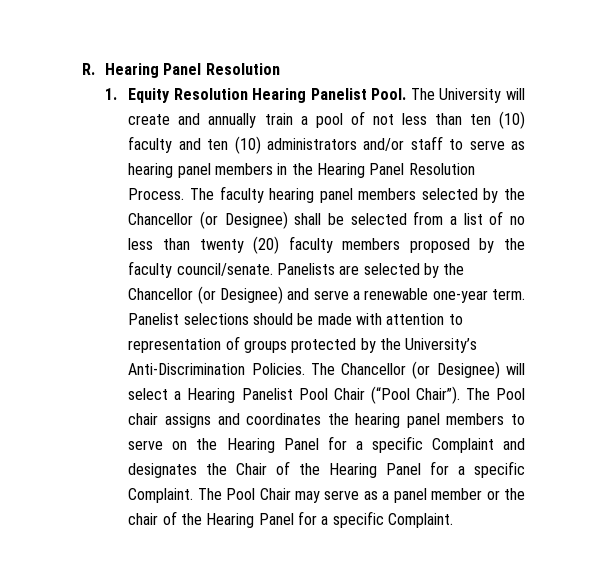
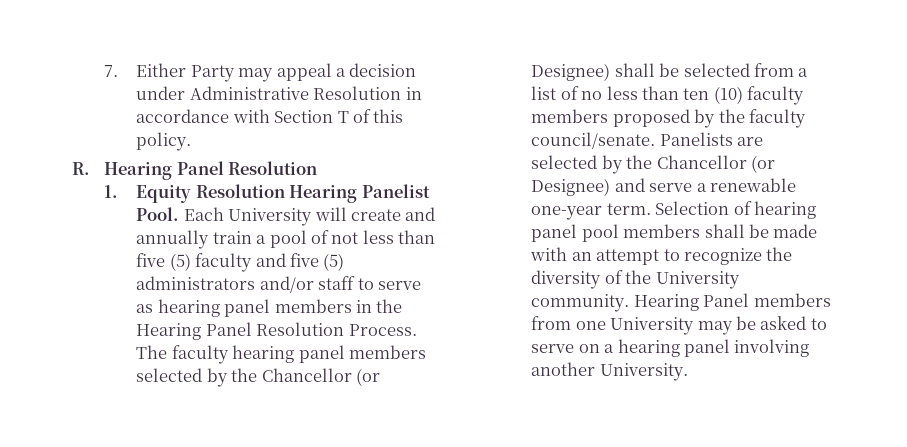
(82, 69) none -> [104,63,417,82] [136,86,422,100] [136,109,404,123] [136,132,192,151] 7. Either Party may appeal a decision under Administrative Resolution in accordance with Section T of this policy. //
[410,88,435,100] The -> [183,207,224,221] Each
[469,111,525,129] [128,136,261,154] ten (10) faculty and ten (10) -> [136,253,345,272] five (5) faculty and five (5)
[199,236,280,254] twenty (20) -> [683,86,743,104] ten (10)
[128,313,463,325] [128,336,478,353] [128,361,526,379] [128,386,525,404] [128,413,525,428] [128,436,525,453] [128,461,526,478] [128,488,526,503] [128,511,453,528] Panelist selections should be made with attention to representation of groups protected by the University’s Anti-Discrimination Policies. The Chancellor (or Designee) will select a Hearing Panelist Pool Chair (“Pool Chair”). The Pool chair assigns and coordinates the hearing panel members to serve on the Hearing Panel for a specific Complaint and designates the Chair of the Hearing Panel for a specific Complaint. The Pool Chair may serve as a panel member or the chair of the Hearing Panel for a specific Complaint. -> [655,201,816,219] [531,224,818,242] [530,247,793,265] [531,270,740,289] [531,293,831,312] [531,316,827,335] [531,339,810,357] [531,362,688,381] Selection of hearing panel pool members shall be made with an attempt to recognize the diversity of the University community. Hearing Panel members from one University may be asked to serve on a hearing panel involving another University.

